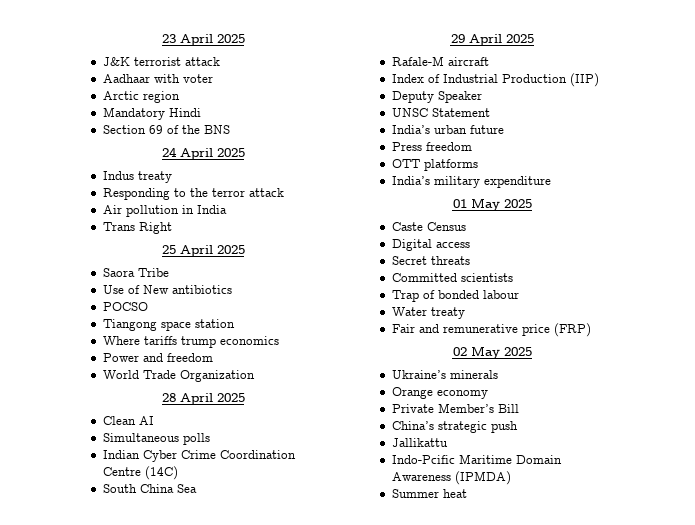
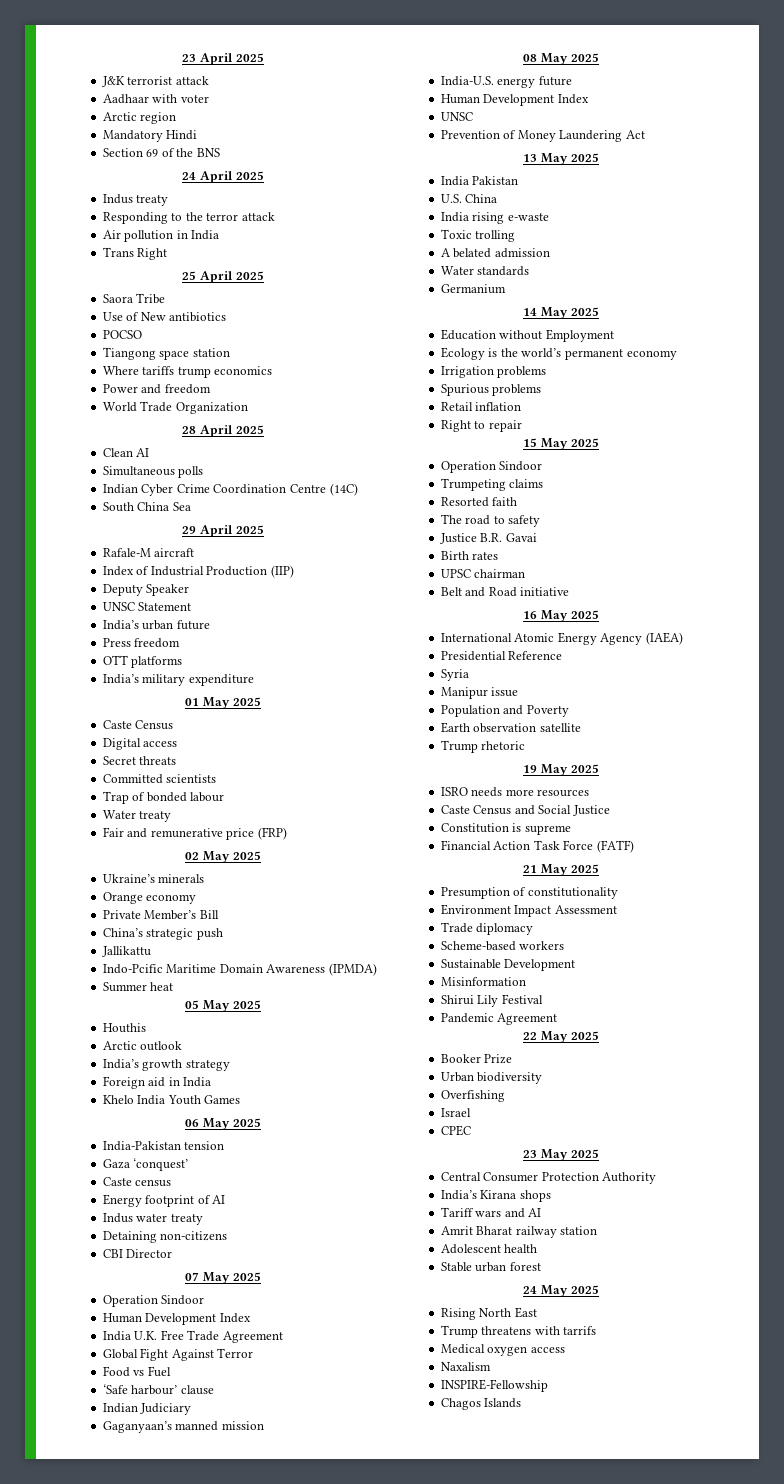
(468, 493) none -> [185,1000,261,1012] [102,1023,146,1033] [102,1041,183,1051] [102,1059,230,1071] [102,1076,212,1089] [102,1095,241,1105] [185,1118,261,1130] [102,1141,225,1151] [102,1158,189,1171] [102,1177,172,1187] [102,1194,226,1207] [102,1213,203,1225] [102,1231,228,1243] [102,1249,173,1258] [185,1272,261,1284] [102,1295,205,1307] [102,1313,251,1325] [102,1330,283,1343] [102,1348,254,1361] [102,1366,171,1377] [102,1384,214,1395] [102,1403,192,1415] [102,1421,264,1433] [523,53,599,65] [440,76,572,88] [440,94,589,106] [440,112,473,121] [440,130,645,142] [523,153,599,165] [440,176,519,186] [440,194,498,203] [440,212,549,224] [440,229,516,242] [440,248,550,258] [440,266,530,276] [440,284,506,294] [523,307,599,319] [440,329,614,342] [440,347,677,360] [440,366,547,378] [440,384,542,396] [440,402,522,411] [440,420,522,432] [523,438,599,450] [440,461,543,473] [440,478,544,491] [440,497,518,507] [440,514,541,527] [439,533,537,544] [440,551,499,560] [440,569,526,578] [440,587,570,597] [523,610,599,622] [440,632,683,645] [440,651,563,661] [440,669,469,681] [440,687,519,699] [440,705,569,717] [440,722,581,733] [440,740,526,753] [523,764,599,776] [440,787,590,797] [440,805,610,816] [440,823,571,835] [440,840,634,853] [523,864,599,876] [440,887,618,899] [440,904,617,917] [440,922,534,935] [440,941,565,951] [440,959,576,971] [440,977,526,986] [440,994,543,1007] [440,1013,558,1025] [523,1031,599,1043] [440,1054,513,1064] [440,1072,543,1084] [440,1090,505,1102] [440,1108,471,1117] [440,1125,471,1136] [523,1149,599,1161] [440,1172,657,1184] [440,1190,551,1202] [440,1207,542,1218] [440,1226,598,1238] [440,1244,538,1254] [440,1262,541,1272] [523,1285,599,1297] [440,1307,537,1320] [440,1325,597,1338] [440,1344,565,1356] [440,1362,491,1371] [440,1379,548,1392] [440,1398,522,1410] // 05 May 2025 // Houthis // Arctic outlook // India’s growth strategy // Foreign aid in India // Khelo India Youth Games // 06 May 2025 // India-Pakistan tension // Gaza ‘conquest’ // Caste census // Energy footprint of AI // Indus water treaty // Detaining non-citizens // CBI Director // 07 May 2025 // Operation Sindoor // Human Development Index // India U.K. Free Trade Agreement // Global Fight Against Terror // Food vs Fuel // ‘Safe harbour’ clause // Indian Judiciary // Gaganyaan’s manned mission // 08 May 2025 // India-U.S. energy future // Human Development Index // UNSC // Prevention of Money Laundering Act // 13 May 2025 // India Pakistan // U.S. China // India rising e-waste // Toxic trolling // A belated admission // Water standards // Germanium // 14 May 2025 // Education without Employment // Ecology is the world’s permanent economy // Irrigation problems // Spurious problems // Retail inflation // Right to repair // 15 May 2025 // Operation Sindoor // Trumpeting claims // Resorted faith // The road to safety // Justice B.R. Gavai // Birth rates // UPSC chairman // Belt and Road initiative // 16 May 2025 // International Atomic Energy Agency (IAEA) // Presidential Reference // Syria // Manipur issue // Population and Poverty // Earth observation satellite // Trump rhetoric // 19 May 2025 // ISRO needs more resources // Caste Census and Social Justice // Constitution is supreme // Financial Action Task Force (FATF) // 21 May 2025 // Presumption of constitutionality // Environment Impact Assessment // Trade diplomacy // Scheme-based workers // Sustainable Development // Misinformation // Shirui Lily Festival // Pandemic Agreement // 22 May 2025 // Booker Prize // Urban biodiversity // Overfishing // Israel // CPEC // 23 May 2025 // Central Consumer Protection Authority // India’s Kirana shops // Tariff wars and AI // Amrit Bharat railway station // Adolescent health // Stable urban forest // 24 May 2025 // Rising North East // Trump threatens with tarrifs // Medical oxygen access // Naxalism // INSPIRE-Fellowship // Chagos Islands

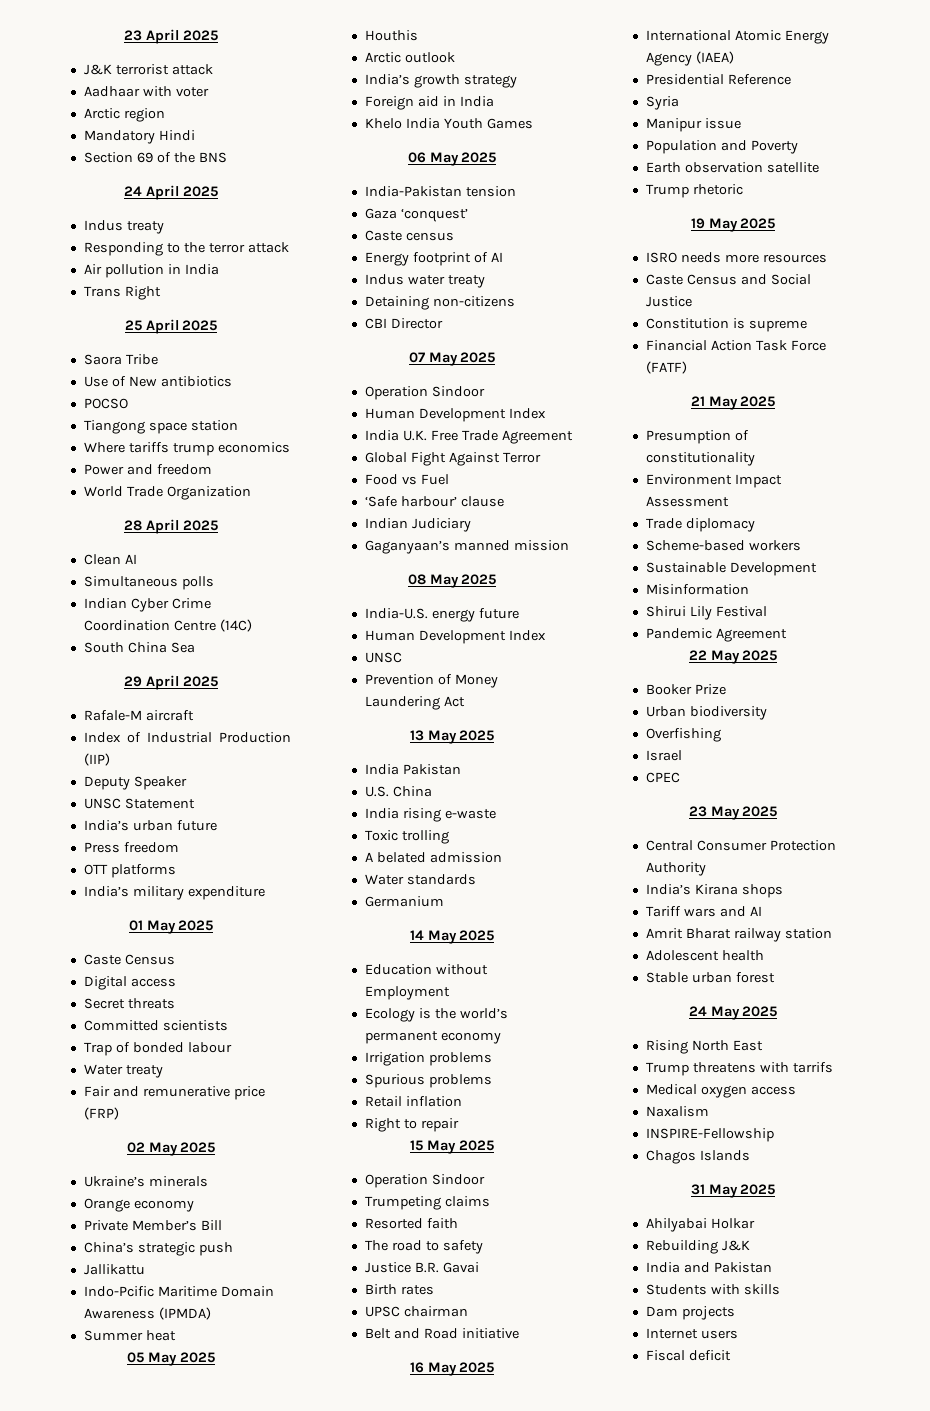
(522, 1403) none -> [690,1184,776,1198] [646,1218,756,1232] [646,1240,751,1254] [646,1262,773,1273] [646,1284,781,1295] [646,1306,736,1320] [646,1328,739,1339] [646,1350,732,1361] // 31 May 2025 // Ahilyabai Holkar // Rebuilding J&K // India and Pakistan // Students with skills // Dam projects // Internet users // Fiscal deficit

